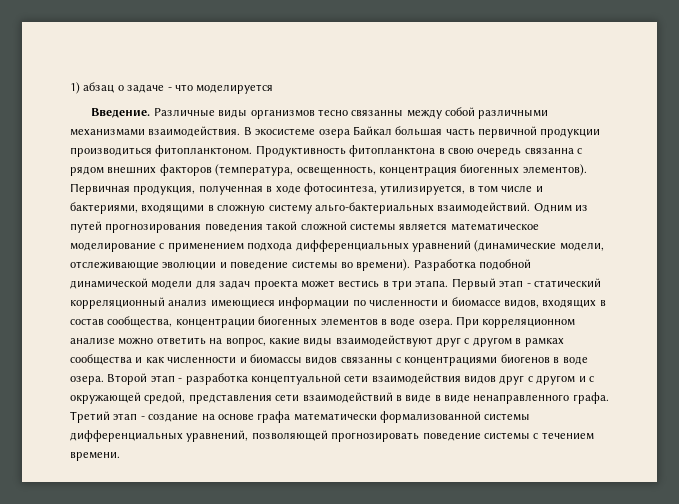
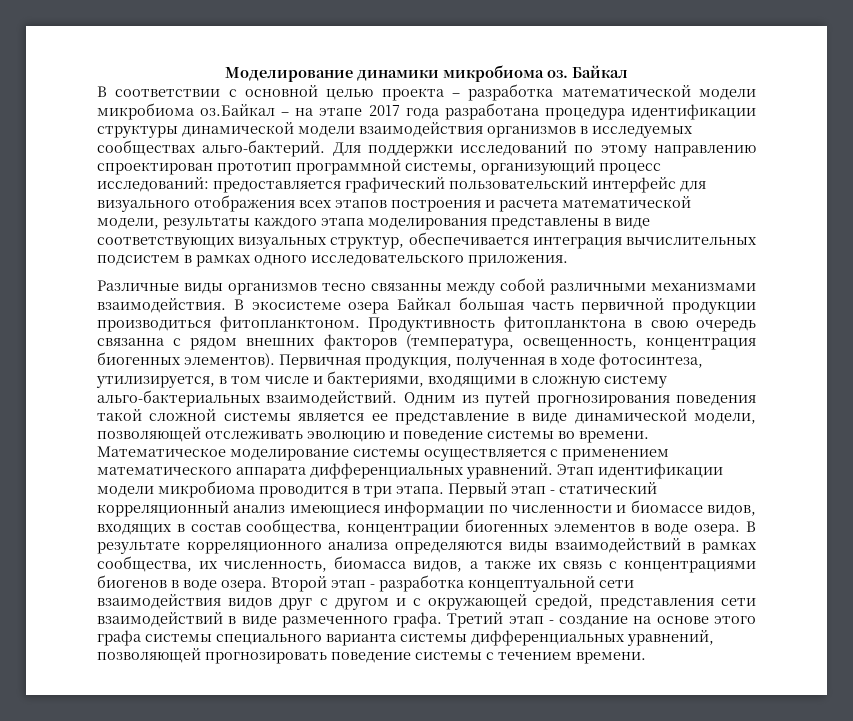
[70,82,274,94] [91,108,151,118] 1) абзац о задаче - что моделируется // Введение. -> [225,65,628,82] [97,84,756,101] [97,103,756,120] [97,122,693,138] [97,140,756,157] [97,159,661,175] [97,177,706,193] [97,195,691,212] [97,217,650,230] [97,232,757,249] [97,254,568,267] Моделирование динамики микробиома оз. Байкал // В соответствии с основной целью проекта – разработка математической модели микробиома оз.Байкал – на этапе 2017 года разработана процедура идентификации структуры динамической модели взаимодействия организмов в исследуемых сообществах альго-бактерий. Для поддержки исследований по этому направлению спроектирован прототип программной системы, организующий процесс исследований: предоставляется графический пользовательский интерфейс для визуального отображения всех этапов построения и расчета математической модели, результаты каждого этапа моделирования представлены в виде соответствующих визуальных структур, обеспечивается интеграция вычислительных подсистем в рамках одного исследовательского приложения. //
[450,223,539,231] [70,240,604,252] [70,259,531,271] [70,278,380,290] математическое моделирование с применением подхода дифференциальных уравнений (динамические модели, отслеживающие эволюции и поведение системы во времени). Разработка подобной динамической модели для задач проекта может вестись -> [371,409,757,425] [97,427,649,443] [97,446,669,461] [97,463,723,479] [97,481,348,498] ее представление в виде динамической модели, позволяющей отслеживать эволюцию и поведение системы во времени. Математическое моделирование системы осуществляется с применением математического аппарата дифференциальных уравнений. Этап идентификации модели микробиома проводится
[456,316,576,328] [70,335,564,347] [70,354,393,365] При корреляционном анализе можно ответить на вопрос, какие виды взаимодействуют друг с другом в рамках сообщества и как численности и биомассы видов связанны -> [745,521,756,532] [97,538,757,554] [97,556,602,572] В результате корреляционного анализа определяются виды взаимодействий в рамках сообщества, их численность, биомасса видов, а также их связь
[434,394,570,404] в виде ненаправленного -> [281,616,388,628] размеченного
[257,411,481,423] графа математически формализованной -> [713,616,756,624] [97,630,396,646] этого графа системы специального варианта

